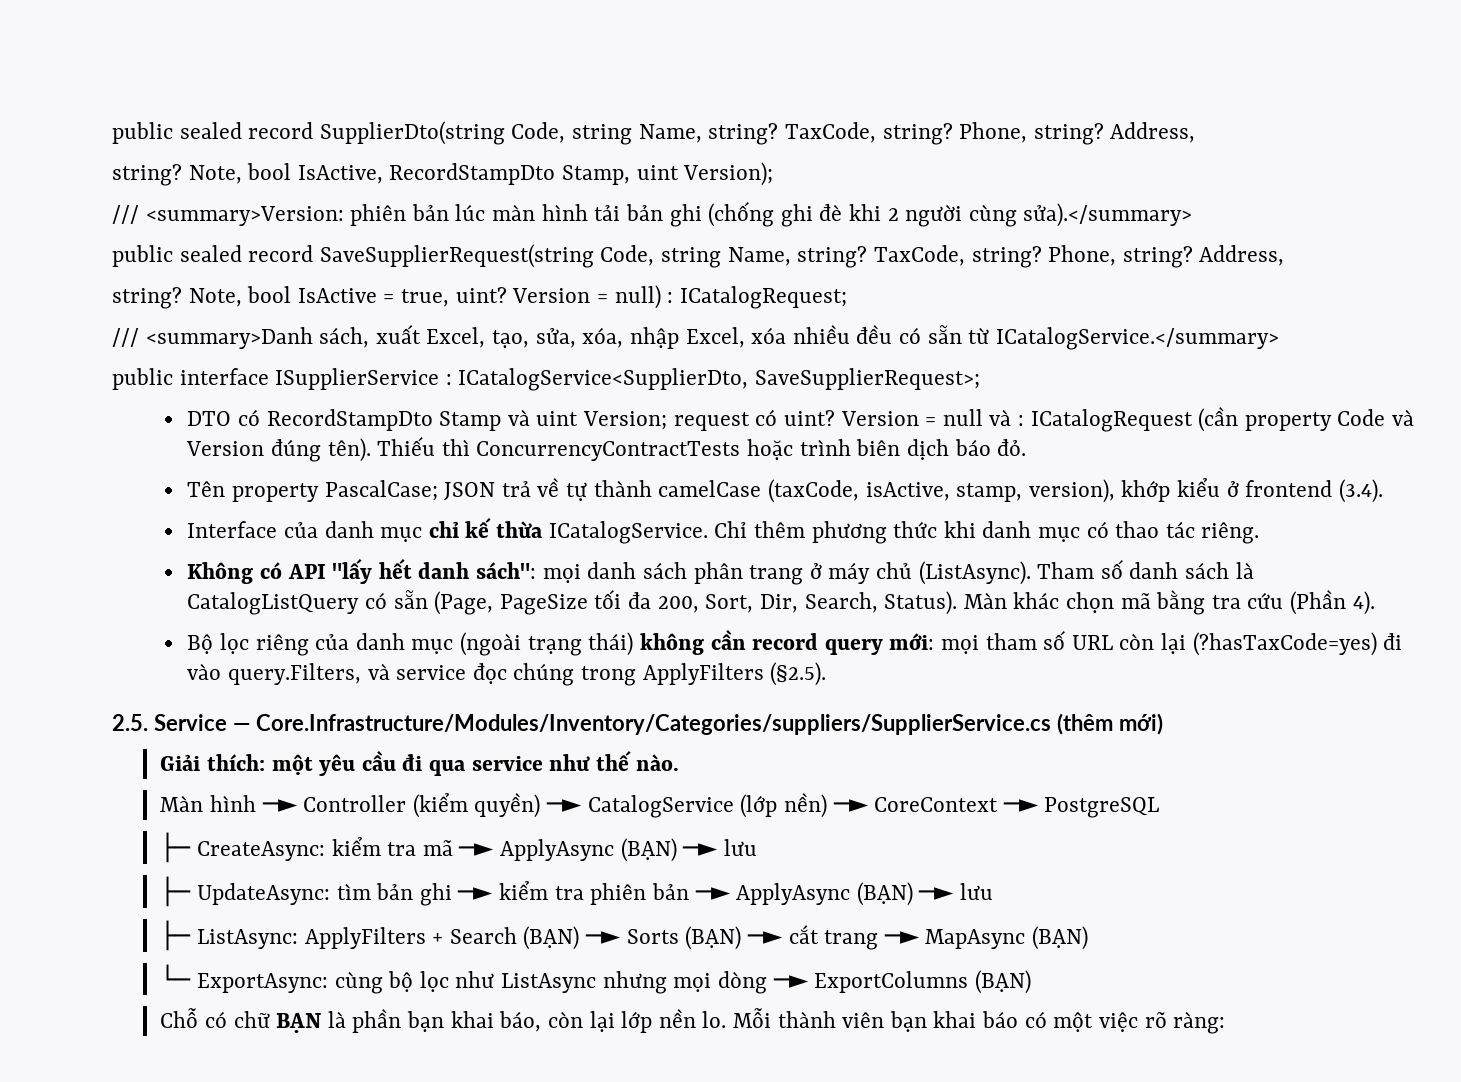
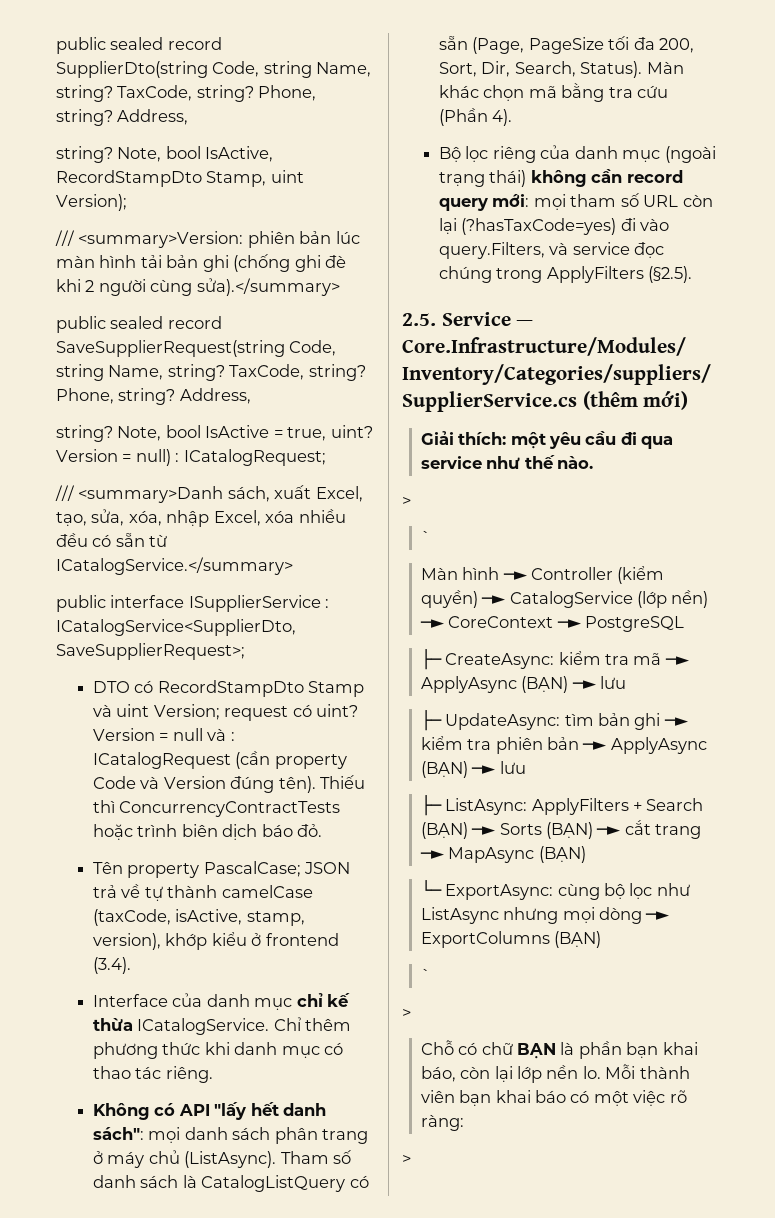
(679, 762) none -> [402,497,411,506] [420,530,431,543] // > // `
(1031, 982) none -> [420,968,431,981] [402,1009,411,1018] // ` // >
(1226, 1022) none -> [402,1155,411,1164] // >

